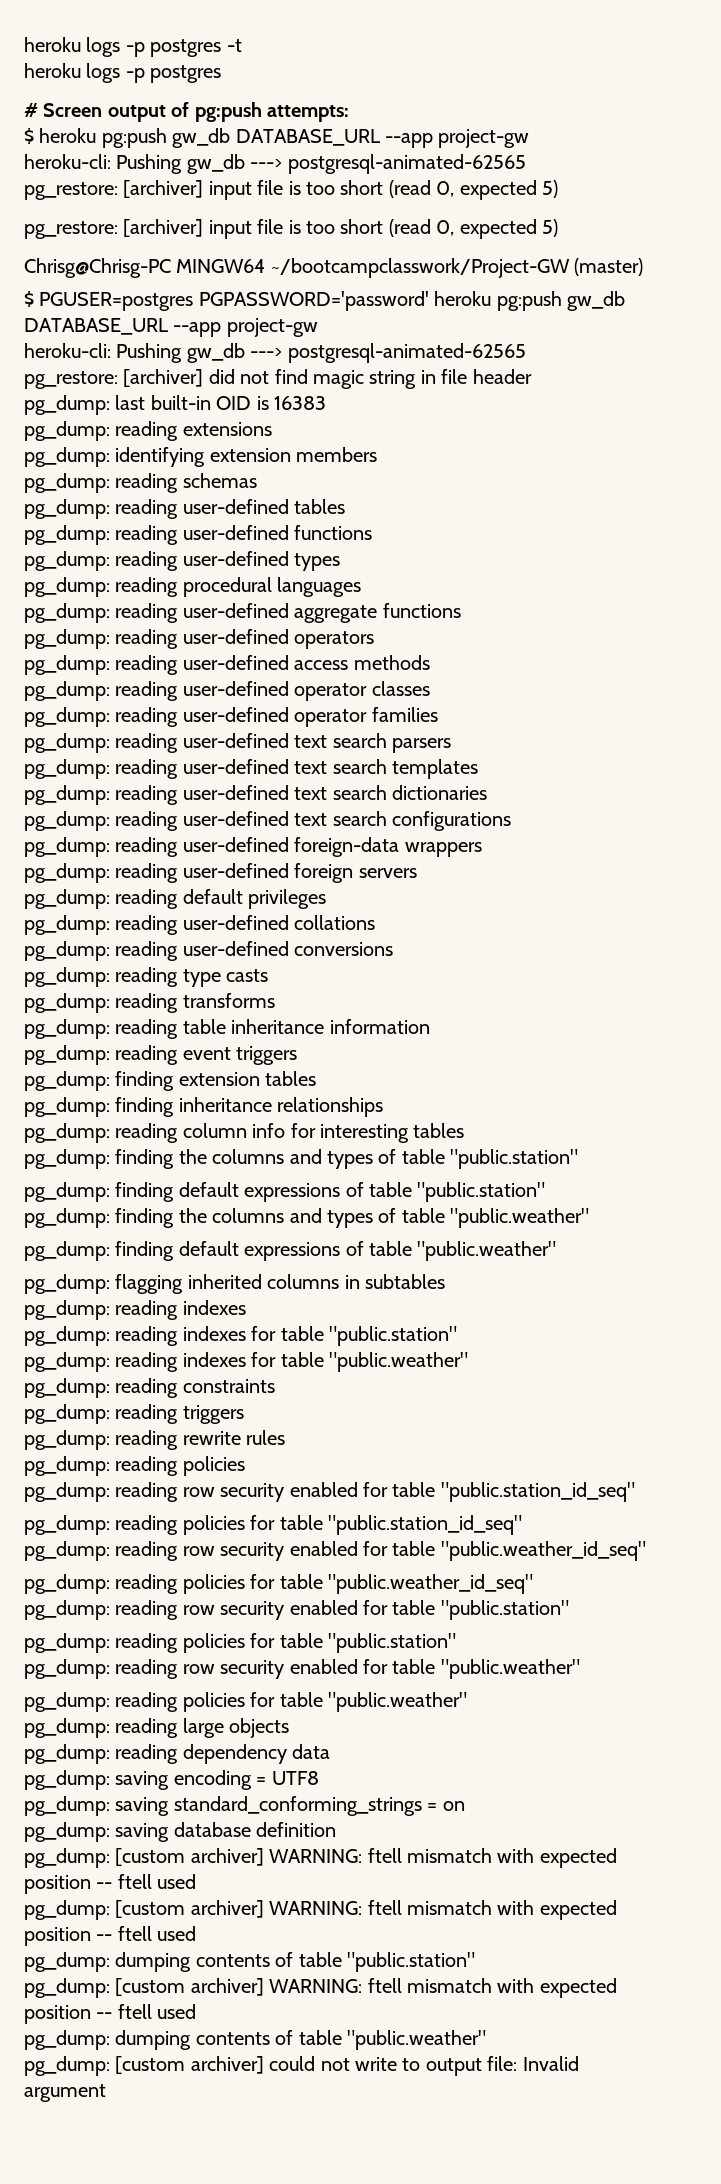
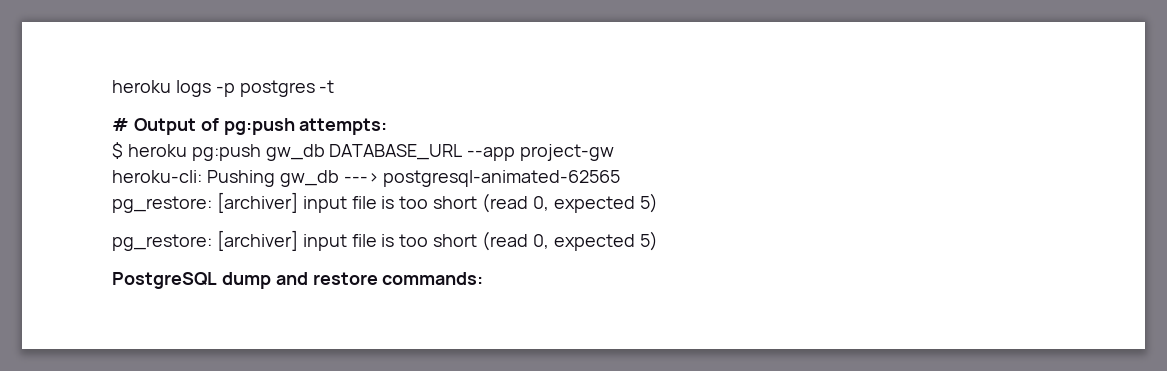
[24,63,222,83] // heroku logs -p postgres -> (335, 86) none
[43,103,166,122] Screen output -> [133,118,196,135] Output
[24,258,644,278] [24,291,625,311] [24,318,318,337] [24,343,526,363] [24,369,532,389] [24,395,326,415] [24,421,272,441] [24,447,378,467] [24,473,257,493] [24,499,346,519] [24,525,373,545] [24,551,341,571] [24,577,362,597] [24,603,461,623] [24,629,375,649] [24,655,430,675] [24,681,430,701] [24,707,438,727] [24,733,451,753] [24,759,478,779] [24,785,487,805] [24,811,511,831] [24,837,482,857] [24,863,417,883] [24,889,327,909] [24,915,376,935] [24,941,394,961] [24,967,269,987] [24,993,275,1013] [24,1019,430,1039] [24,1045,298,1065] [24,1071,317,1091] [24,1097,384,1117] [24,1123,465,1143] [24,1149,579,1169] [24,1182,546,1202] [24,1208,590,1228] [24,1241,557,1261] [24,1274,445,1294] [24,1300,246,1320] [24,1326,457,1346] [24,1352,468,1372] [24,1378,275,1398] [24,1404,244,1424] [24,1430,286,1450] [24,1456,245,1476] [24,1482,635,1502] [24,1515,522,1535] [24,1541,646,1561] [24,1574,533,1594] [24,1600,569,1620] [24,1633,456,1653] [24,1659,580,1679] [24,1692,467,1712] [24,1718,290,1738] [24,1744,331,1764] [24,1770,319,1790] [24,1796,465,1816] [24,1822,337,1842] [24,1848,617,1868] [24,1874,197,1894] [24,1900,617,1920] [24,1926,197,1946] [24,1952,475,1972] [24,1978,617,1998] [24,2004,197,2024] [24,2030,486,2050] [24,2056,579,2076] [24,2084,106,2102] Chrisg@Chrisg-PC MINGW64 ~/bootcampclasswork/Project-GW (master) // $ PGUSER=postgres PGPASSWORD='password' heroku pg:push gw_db DATABASE_URL --app project-gw // heroku-cli: Pushing gw_db ---> postgresql-animated-62565 // pg_restore: [archiver] did not find magic string in file header // pg_dump: last built-in OID is 16383 // pg_dump: reading extensions // pg_dump: identifying extension members // pg_dump: reading schemas // pg_dump: reading user-defined tables // pg_dump: reading user-defined functions // pg_dump: reading user-defined types // pg_dump: reading procedural languages // pg_dump: reading user-defined aggregate functions // pg_dump: reading user-defined operators // pg_dump: reading user-defined access methods // pg_dump: reading user-defined operator classes // pg_dump: reading user-defined operator families // pg_dump: reading user-defined text search parsers // pg_dump: reading user-defined text search templates // pg_dump: reading user-defined text search dictionaries // pg_dump: reading user-defined text search configurations // pg_dump: reading user-defined foreign-data wrappers // pg_dump: reading user-defined foreign servers // pg_dump: reading default privileges // pg_dump: reading user-defined collations // pg_dump: reading user-defined conversions // pg_dump: reading type casts // pg_dump: reading transforms // pg_dump: reading table inheritance information // pg_dump: reading event triggers // pg_dump: finding extension tables // pg_dump: finding inheritance relationships // pg_dump: reading column info for interesting tables // pg_dump: finding the columns and types of table "public.station" // pg_dump: finding default expressions of table "public.station" // pg_dump: finding the columns and types of table "public.weather" // pg_dump: finding default expressions of table "public.weather" // pg_dump: flagging inherited columns in subtables // pg_dump: reading indexes // pg_dump: reading indexes for table "public.station" // pg_dump: reading indexes for table "public.weather" // pg_dump: reading constraints // pg_dump: reading triggers // pg_dump: reading rewrite rules // pg_dump: reading policies // pg_dump: reading row security enabled for table "public.station_id_seq" // pg_dump: reading policies for table "public.station_id_seq" // pg_dump: reading row security enabled for table "public.weather_id_seq" // pg_dump: reading policies for table "public.weather_id_seq" // pg_dump: reading row security enabled for table "public.station" // pg_dump: reading policies for table "public.station" // pg_dump: reading row security enabled for table "public.weather" // pg_dump: reading policies for table "public.weather" // pg_dump: reading large objects // pg_dump: reading dependency data // pg_dump: saving encoding = UTF8 // pg_dump: saving standard_conforming_strings = on // pg_dump: saving database definition // pg_dump: [custom archiver] WARNING: ftell mismatch with expected position -- ftell used // pg_dump: [custom archiver] WARNING: ftell mismatch with expected position -- ftell used // pg_dump: dumping contents of table "public.station" // pg_dump: [custom archiver] WARNING: ftell mismatch with expected position -- ftell used // pg_dump: dumping contents of table "public.weather" // pg_dump: [custom archiver] could not write to output file: Invalid argument -> [112,272,484,289] PostgreSQL dump and restore commands:

